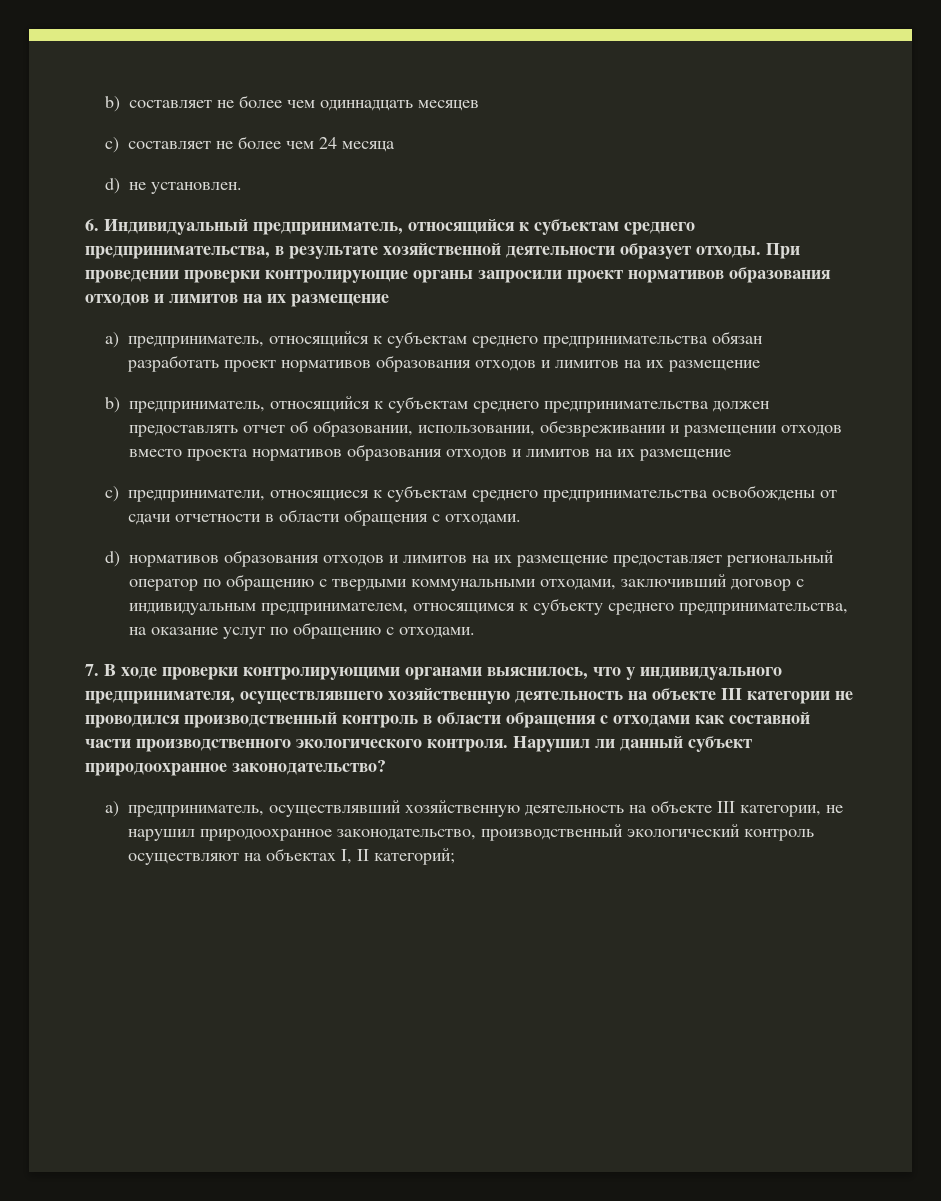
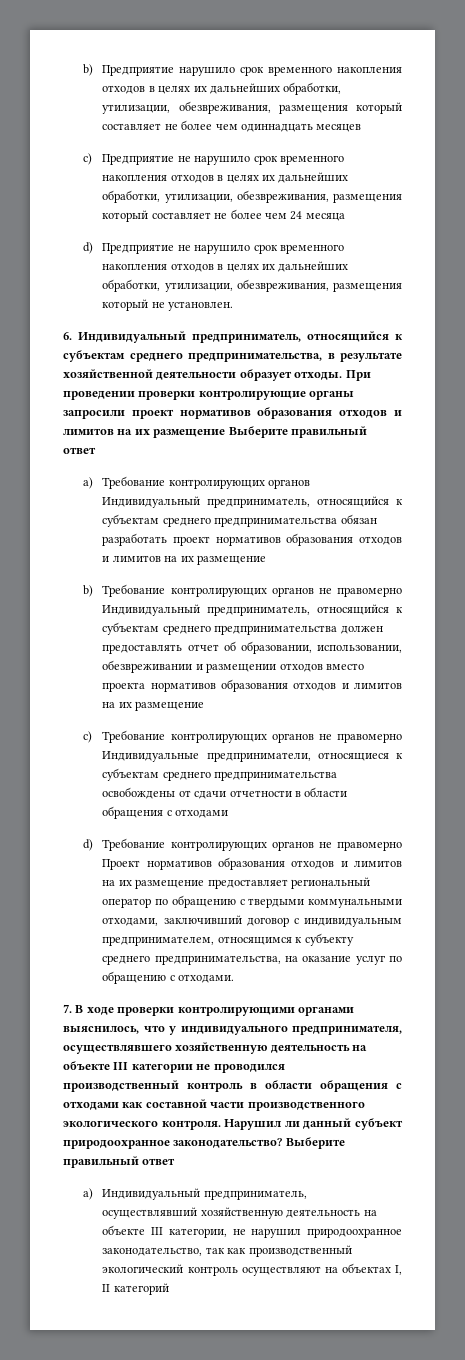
[104,96,120,112] b) -> [82,64,402,76] [102,82,342,95] [102,101,402,114] b) Предприятие нарушило срок временного накопления отходов в целях их дальнейших обработки, утилизации, обезвреживания, размещения который
(119, 145) none -> [102,154,344,165] [102,172,349,183] [102,190,402,203] [102,210,149,222] Предприятие не нарушило срок временного накопления отходов в целях их дальнейших обработки, утилизации, обезвреживания, размещения который
(120, 186) none -> [102,243,344,254] [102,261,349,272] [102,279,402,292] [102,299,149,311] Предприятие не нарушило срок временного накопления отходов в целях их дальнейших обработки, утилизации, обезвреживания, размещения который
[104,332,119,348] // a) -> [228,426,367,438] [63,447,96,454] [82,476,311,489] [102,496,201,508] Выберите правильный ответ // a) Требование контролирующих органов Индивидуальный
(120, 405) none -> [102,584,402,597] [102,604,201,616] Требование контролирующих органов не правомерно Индивидуальный
(119, 494) none -> [102,730,402,743] [102,751,200,762] Требование контролирующих органов не правомерно Индивидуальные
[444,514,521,525] [104,551,120,567] отходами. // d) -> [175,809,229,818] [82,838,402,851] [102,859,141,870] отходами // d) Требование контролирующих органов не правомерно Проект
[104,801,119,817] // a) -> [285,1137,345,1149] [63,1156,176,1168] [82,1188,201,1200] Выберите правильный ответ // a) Индивидуальный
(476, 834) none -> [205,1247,247,1254] так как
[373,848,455,865] категорий; -> [113,1283,169,1295] категорий

